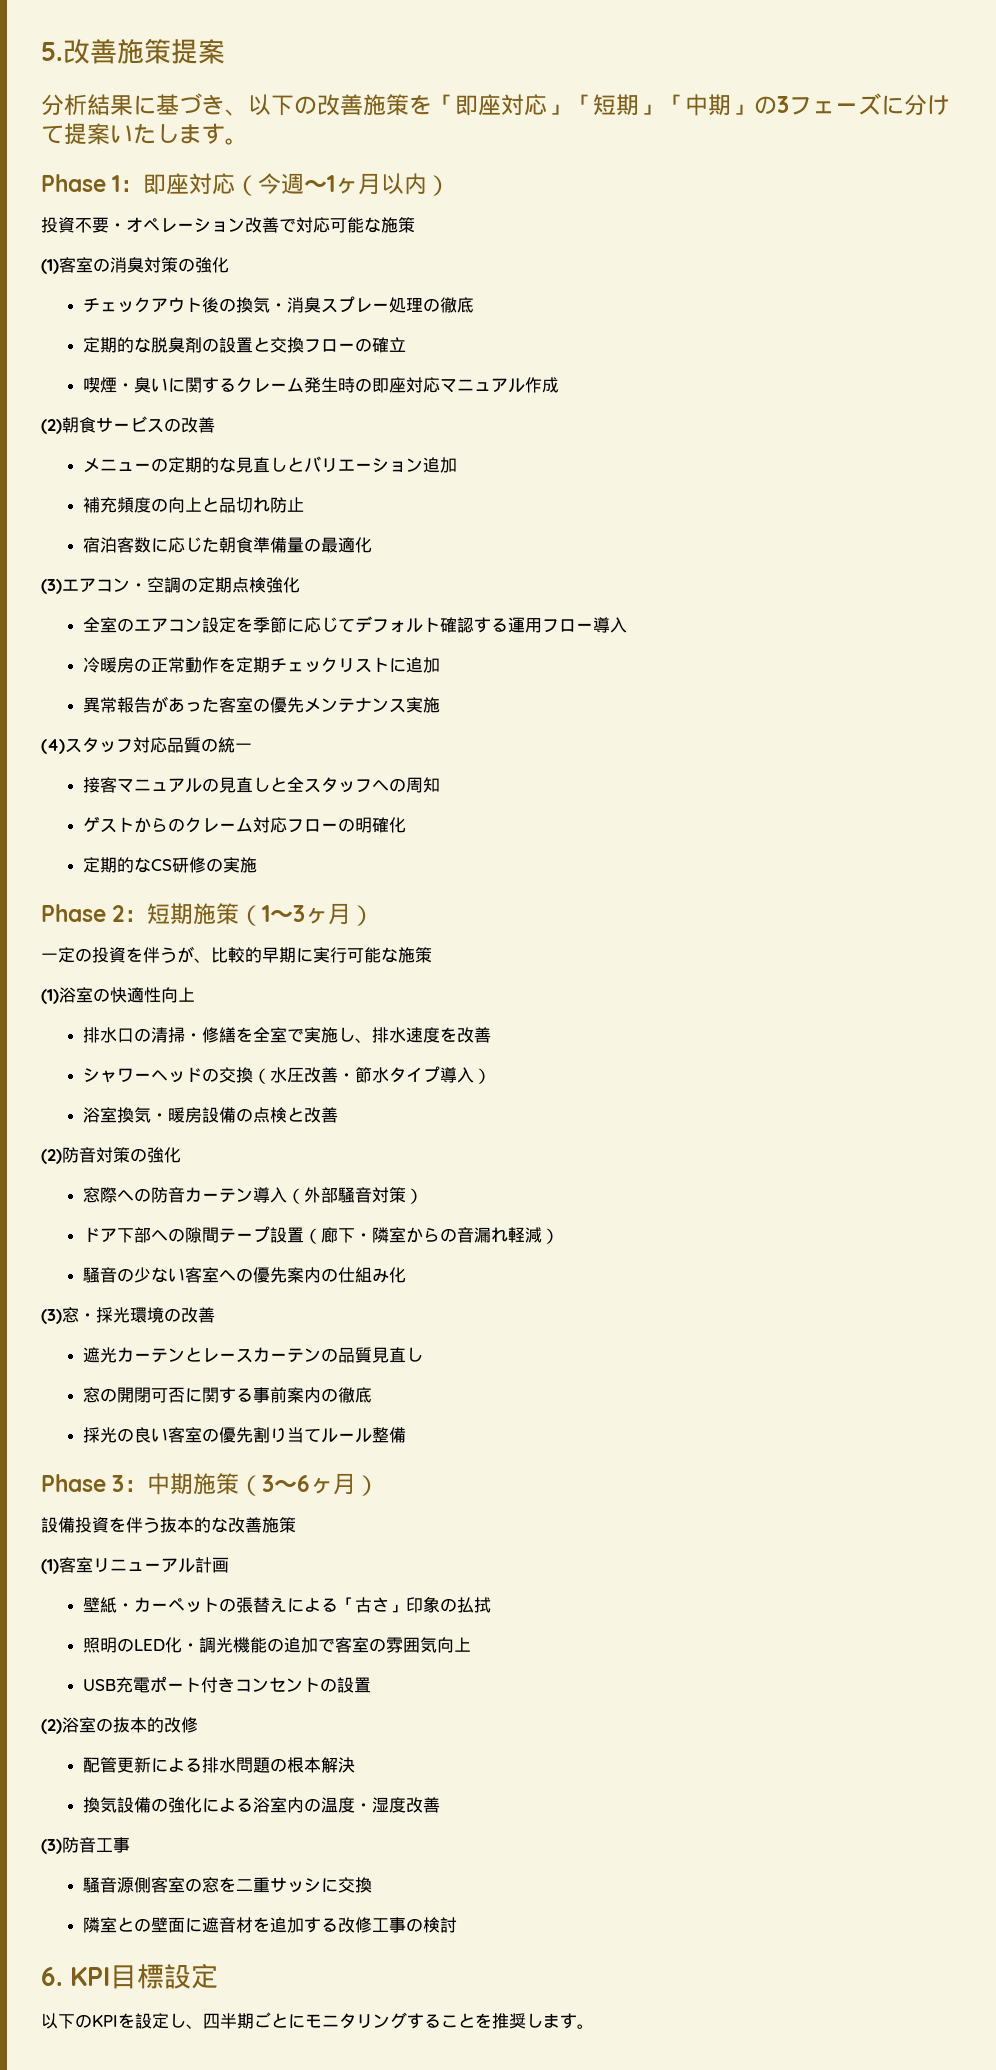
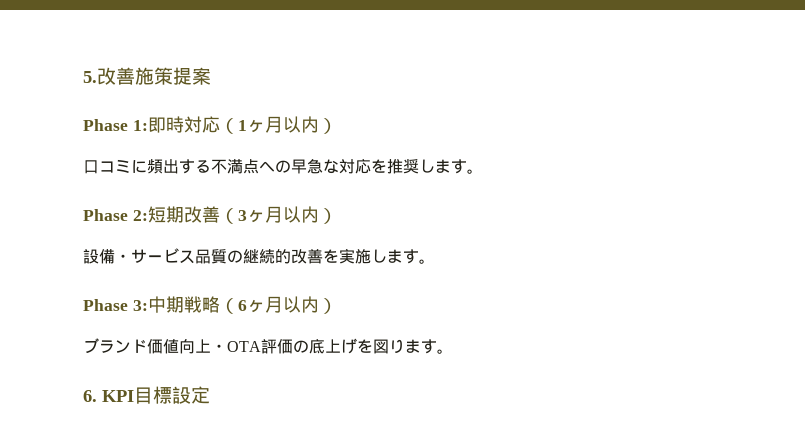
[41,93,950,116] [41,123,248,145] [41,173,451,196] [41,217,415,233] [41,257,229,274] [83,296,475,313] [83,337,407,353] [83,377,560,393] [41,416,215,434] [83,456,458,473] [83,497,305,513] [83,537,373,553] [41,577,300,594] [83,616,628,633] [83,657,441,673] [83,696,441,713] [41,737,252,754] [83,777,441,793] [83,816,407,833] [83,857,258,873] [41,903,375,926] [41,946,432,963] [41,987,195,1004] [83,1027,492,1043] [83,1066,492,1084] [83,1107,339,1123] [41,1147,181,1164] [83,1187,424,1204] [83,1226,560,1244] [83,1267,407,1283] [41,1307,215,1324] [83,1347,424,1363] [83,1387,373,1403] [83,1427,407,1443] [41,1473,298,1496] 分析結果に基づき、以下の改善施策を「即座対応」「短期」「中期」の3フェーズに分けて提案いたします。 // Phase 1：即座対応（今週〜1ヶ月以内） // 投資不要・オペレーション改善で対応可能な施策 // (1)客室の消臭対策の強化 // チェックアウト後の換気・消臭スプレー処理の徹底 // 定期的な脱臭剤の設置と交換フローの確立 // 喫煙・臭いに関するクレーム発生時の即座対応マニュアル作成 // (2)朝食サービスの改善 // メニューの定期的な見直しとバリエーション追加 // 補充頻度の向上と品切れ防止 // 宿泊客数に応じた朝食準備量の最適化 // (3)エアコン・空調の定期点検強化 // 全室のエアコン設定を季節に応じてデフォルト確認する運用フロー導入 // 冷暖房の正常動作を定期チェックリストに追加 // 異常報告があった客室の優先メンテナンス実施 // (4)スタッフ対応品質の統一 // 接客マニュアルの見直しと全スタッフへの周知 // ゲストからのクレーム対応フローの明確化 // 定期的なCS研修の実施 // Phase 2：短期施策（1〜3ヶ月） // 一定の投資を伴うが、比較的早期に実行可能な施策 // (1)浴室の快適性向上 // 排水口の清掃・修繕を全室で実施し、排水速度を改善 // シャワーヘッドの交換（水圧改善・節水タイプ導入） // 浴室換気・暖房設備の点検と改善 // (2)防音対策の強化 // 窓際への防音カーテン導入（外部騒音対策） // ドア下部への隙間テープ設置（廊下・隣室からの音漏れ軽減） // 騒音の少ない客室への優先案内の仕組み化 // (3)窓・採光環境の改善 // 遮光カーテンとレースカーテンの品質見直し // 窓の開閉可否に関する事前案内の徹底 // 採光の良い客室の優先割り当てルール整備 // Phase 3：中期施策（3〜 -> [83,116,337,134] [83,159,483,174] [83,206,337,224] [83,248,435,264] [83,296,238,314] Phase 1:即時対応（1ヶ月以内） // 口コミに頻出する不満点への早急な対応を推奨します。 // Phase 2:短期改善（3ヶ月以内） // 設備・サービス品質の継続的改善を実施します。 // Phase 3:中期戦略（
[356,1475,380,1496] [41,1517,296,1533] [41,1557,229,1574] [83,1596,492,1613] [83,1637,472,1653] [83,1676,372,1693] [41,1717,198,1734] [83,1757,356,1773] [83,1797,441,1813] [41,1837,130,1854] [83,1877,373,1893] [83,1917,458,1933] [41,1963,219,1989] [41,2012,594,2029] ） // 設備投資を伴う抜本的な改善施策 // (1)客室リニューアル計画 // 壁紙・カーペットの張替えによる「古さ」印象の払拭 // 照明のLED化・調光機能の追加で客室の雰囲気向上 // USB充電ポート付きコンセントの設置 // (2)浴室の抜本的改修 // 配管更新による排水問題の根本解決 // 換気設備の強化による浴室内の温度・湿度改善 // (3)防音工事 // 騒音源側客室の窓を二重サッシに交換 // 隣室との壁面に遮音材を追加する改修工事の検討 // 6. KPI目標設定 // 以下のKPIを設定し、四半期ごとにモニタリングすることを推奨します。 -> [282,296,337,314] [83,338,453,354] [83,386,210,404] 以内） // ブランド価値向上・OTA評価の底上げを図ります。 // 6. KPI目標設定

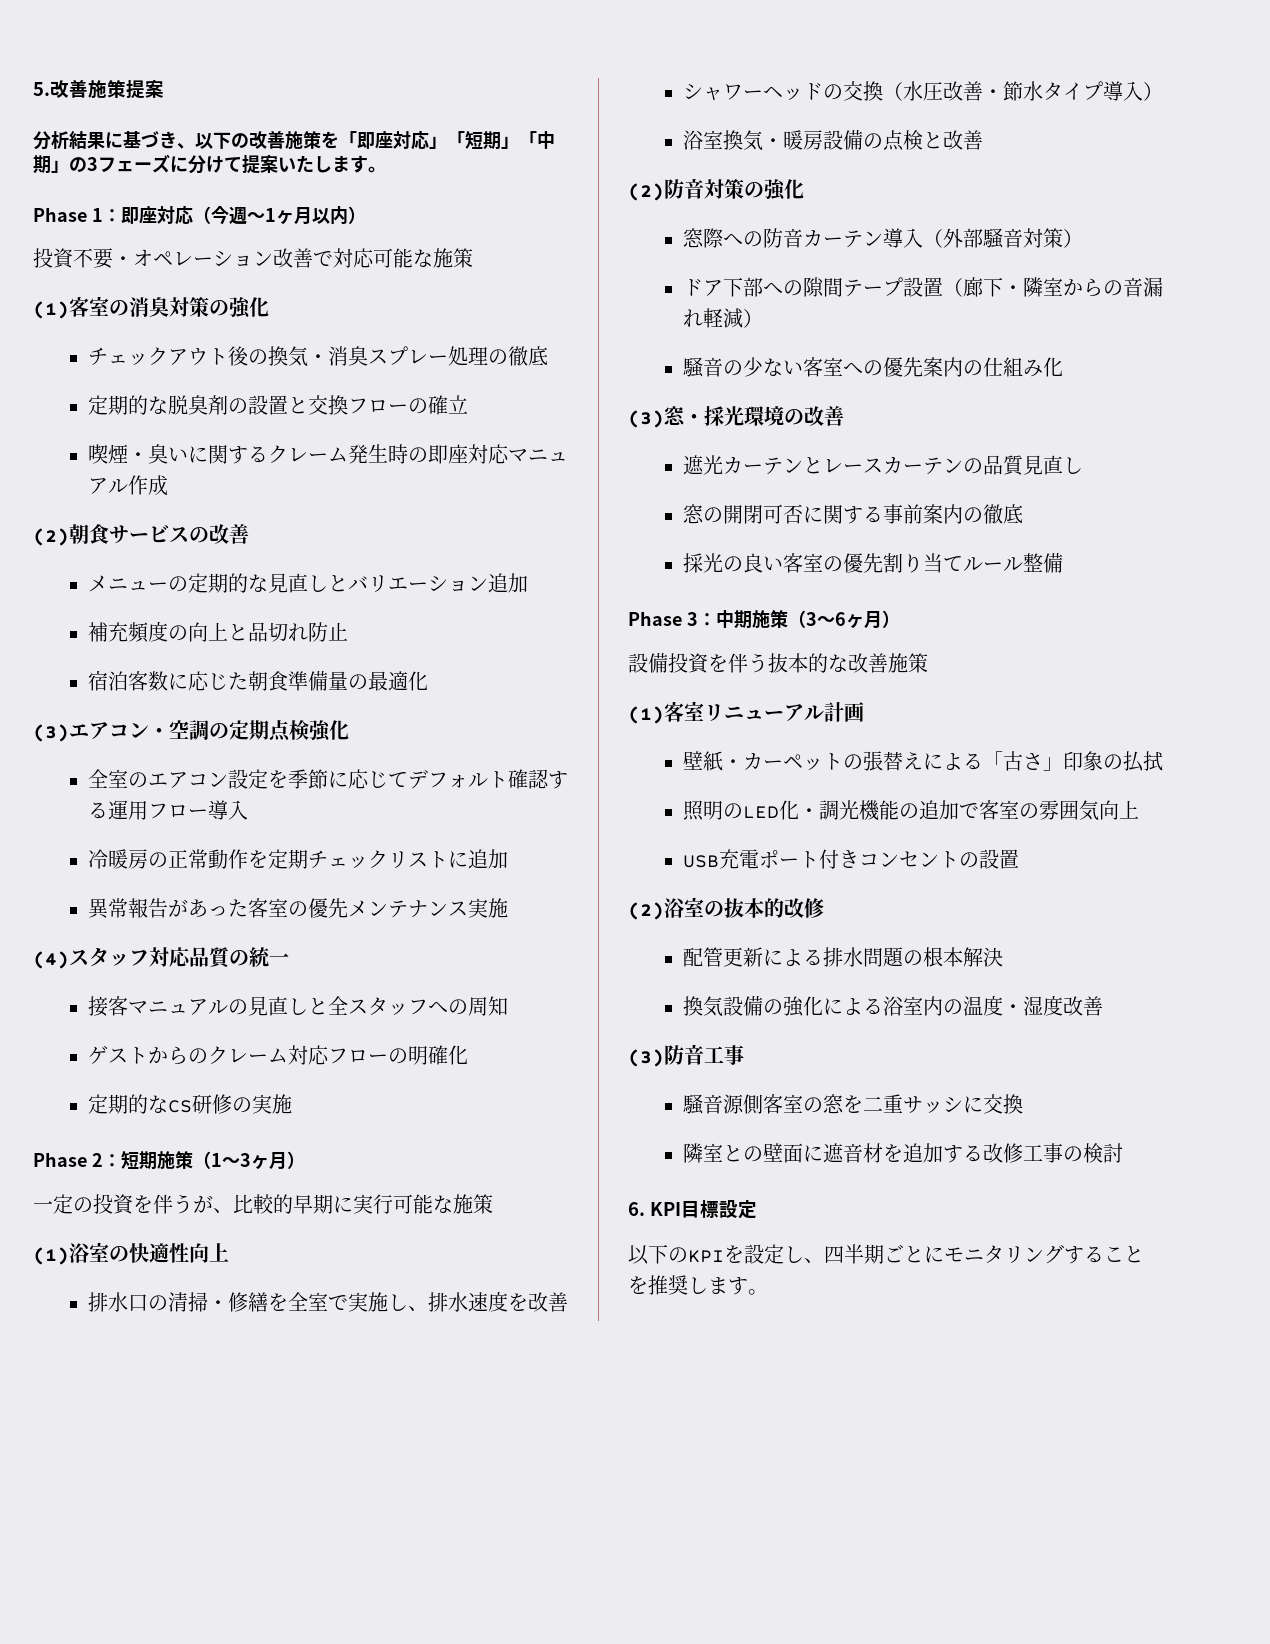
[83,116,337,134] [83,159,483,174] [83,206,337,224] [83,248,435,264] [83,296,337,314] [83,338,453,354] [83,386,210,404] Phase 1:即時対応（1ヶ月以内） // 口コミに頻出する不満点への早急な対応を推奨します。 // Phase 2:短期改善（3ヶ月以内） // 設備・サービス品質の継続的改善を実施します。 // Phase 3:中期戦略（6ヶ月以内） // ブランド価値向上・OTA評価の底上げを図ります。 // 6. KPI目標設定 -> [33,131,555,150] [33,154,386,174] [33,205,366,225] [33,248,473,269] [33,296,269,319] [87,346,548,367] [87,395,468,415] [87,444,568,464] [87,475,168,496] [33,524,249,546] [87,573,528,593] [87,621,348,643] [87,670,428,691] [33,720,349,742] [87,769,568,789] [87,800,248,820] [87,849,508,869] [87,898,508,919] [33,947,289,969] [87,996,508,1017] [87,1045,468,1065] [87,1094,292,1114] [33,1151,305,1170] [33,1194,493,1215] [33,1242,229,1265] [87,1291,568,1312] [682,81,1163,101] [682,130,983,151] [628,178,804,201] [682,228,1083,249] [682,277,1163,297] [682,308,763,328] [681,357,1063,378] [628,406,844,428] [682,455,1083,476] [682,504,1023,524] [682,553,1063,573] [628,610,900,629] [628,653,928,674] [628,701,864,724] [682,751,1163,772] [682,800,1139,821] [682,849,1019,869] [628,897,824,920] [682,947,1003,967] [682,995,1103,1017] [628,1044,744,1067] [681,1094,1023,1115] [682,1143,1123,1163] [628,1200,757,1219] [628,1244,1144,1265] [628,1275,768,1295] 分析結果に基づき、以下の改善施策を「即座対応」「短期」「中期」の3フェーズに分けて提案いたします。 // Phase 1：即座対応（今週〜1ヶ月以内） // 投資不要・オペレーション改善で対応可能な施策 // (1)客室の消臭対策の強化 // チェックアウト後の換気・消臭スプレー処理の徹底 // 定期的な脱臭剤の設置と交換フローの確立 // 喫煙・臭いに関するクレーム発生時の即座対応マニュアル作成 // (2)朝食サービスの改善 // メニューの定期的な見直しとバリエーション追加 // 補充頻度の向上と品切れ防止 // 宿泊客数に応じた朝食準備量の最適化 // (3)エアコン・空調の定期点検強化 // 全室のエアコン設定を季節に応じてデフォルト確認する運用フロー導入 // 冷暖房の正常動作を定期チェックリストに追加 // 異常報告があった客室の優先メンテナンス実施 // (4)スタッフ対応品質の統一 // 接客マニュアルの見直しと全スタッフへの周知 // ゲストからのクレーム対応フローの明確化 // 定期的なCS研修の実施 // Phase 2：短期施策（1〜3ヶ月） // 一定の投資を伴うが、比較的早期に実行可能な施策 // (1)浴室の快適性向上 // 排水口の清掃・修繕を全室で実施し、排水速度を改善 // シャワーヘッドの交換（水圧改善・節水タイプ導入） // 浴室換気・暖房設備の点検と改善 // (2)防音対策の強化 // 窓際への防音カーテン導入（外部騒音対策） // ドア下部への隙間テープ設置（廊下・隣室からの音漏れ軽減） // 騒音の少ない客室への優先案内の仕組み化 // (3)窓・採光環境の改善 // 遮光カーテンとレースカーテンの品質見直し // 窓の開閉可否に関する事前案内の徹底 // 採光の良い客室の優先割り当てルール整備 // Phase 3：中期施策（3〜6ヶ月） // 設備投資を伴う抜本的な改善施策 // (1)客室リニューアル計画 // 壁紙・カーペットの張替えによる「古さ」印象の払拭 // 照明のLED化・調光機能の追加で客室の雰囲気向上 // USB充電ポート付きコンセントの設置 // (2)浴室の抜本的改修 // 配管更新による排水問題の根本解決 // 換気設備の強化による浴室内の温度・湿度改善 // (3)防音工事 // 騒音源側客室の窓を二重サッシに交換 // 隣室との壁面に遮音材を追加する改修工事の検討 // 6. KPI目標設定 // 以下のKPIを設定し、四半期ごとにモニタリングすることを推奨します。

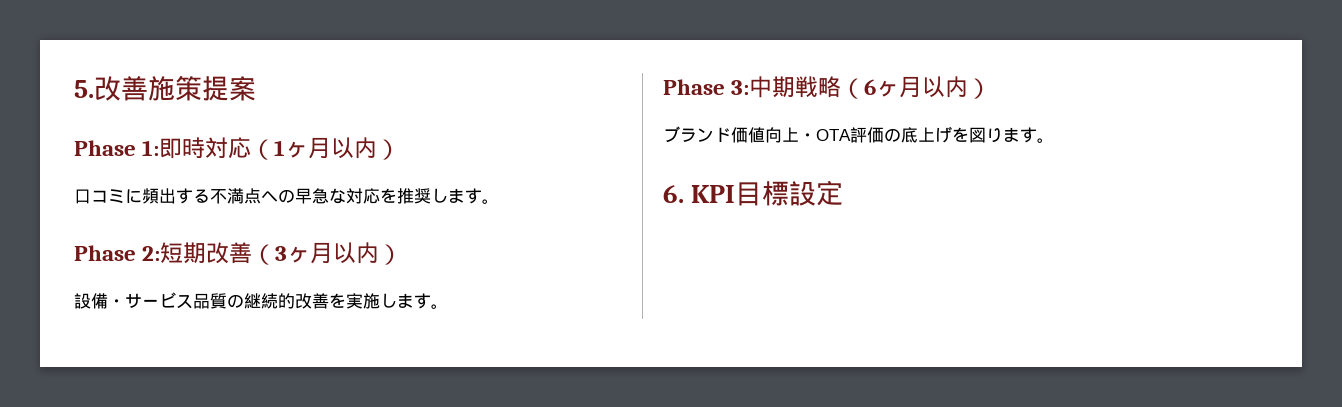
[33,131,555,150] [33,154,386,174] [33,205,366,225] [33,248,473,269] [33,296,269,319] [87,346,548,367] [87,395,468,415] [87,444,568,464] [87,475,168,496] [33,524,249,546] [87,573,528,593] [87,621,348,643] [87,670,428,691] [33,720,349,742] [87,769,568,789] [87,800,248,820] [87,849,508,869] [87,898,508,919] [33,947,289,969] [87,996,508,1017] [87,1045,468,1065] [87,1094,292,1114] [33,1151,305,1170] [33,1194,493,1215] [33,1242,229,1265] [87,1291,568,1312] [682,81,1163,101] [682,130,983,151] [628,178,804,201] [682,228,1083,249] [682,277,1163,297] [682,308,763,328] [681,357,1063,378] [628,406,844,428] [682,455,1083,476] [682,504,1023,524] [682,553,1063,573] [628,610,835,629] 分析結果に基づき、以下の改善施策を「即座対応」「短期」「中期」の3フェーズに分けて提案いたします。 // Phase 1：即座対応（今週〜1ヶ月以内） // 投資不要・オペレーション改善で対応可能な施策 // (1)客室の消臭対策の強化 // チェックアウト後の換気・消臭スプレー処理の徹底 // 定期的な脱臭剤の設置と交換フローの確立 // 喫煙・臭いに関するクレーム発生時の即座対応マニュアル作成 // (2)朝食サービスの改善 // メニューの定期的な見直しとバリエーション追加 // 補充頻度の向上と品切れ防止 // 宿泊客数に応じた朝食準備量の最適化 // (3)エアコン・空調の定期点検強化 // 全室のエアコン設定を季節に応じてデフォルト確認する運用フロー導入 // 冷暖房の正常動作を定期チェックリストに追加 // 異常報告があった客室の優先メンテナンス実施 // (4)スタッフ対応品質の統一 // 接客マニュアルの見直しと全スタッフへの周知 // ゲストからのクレーム対応フローの明確化 // 定期的なCS研修の実施 // Phase 2：短期施策（1〜3ヶ月） // 一定の投資を伴うが、比較的早期に実行可能な施策 // (1)浴室の快適性向上 // 排水口の清掃・修繕を全室で実施し、排水速度を改善 // シャワーヘッドの交換（水圧改善・節水タイプ導入） // 浴室換気・暖房設備の点検と改善 // (2)防音対策の強化 // 窓際への防音カーテン導入（外部騒音対策） // ドア下部への隙間テープ設置（廊下・隣室からの音漏れ軽減） // 騒音の少ない客室への優先案内の仕組み化 // (3)窓・採光環境の改善 // 遮光カーテンとレースカーテンの品質見直し // 窓の開閉可否に関する事前案内の徹底 // 採光の良い客室の優先割り当てルール整備 // Phase 3：中期施策（3〜 -> [74,137,401,160] [74,188,499,204] [74,242,403,265] [74,292,448,309] [663,76,865,99] Phase 1:即時対応（1ヶ月以内） // 口コミに頻出する不満点への早急な対応を推奨します。 // Phase 2:短期改善（3ヶ月以内） // 設備・サービス品質の継続的改善を実施します。 // Phase 3:中期戦略（
[881,610,900,628] [628,653,928,674] [628,701,864,724] [682,751,1163,772] [682,800,1139,821] [682,849,1019,869] [628,897,824,920] [682,947,1003,967] [682,995,1103,1017] [628,1044,744,1067] [681,1094,1023,1115] [682,1143,1123,1163] [628,1200,757,1219] [628,1244,1144,1265] [628,1275,768,1295] ） // 設備投資を伴う抜本的な改善施策 // (1)客室リニューアル計画 // 壁紙・カーペットの張替えによる「古さ」印象の払拭 // 照明のLED化・調光機能の追加で客室の雰囲気向上 // USB充電ポート付きコンセントの設置 // (2)浴室の抜本的改修 // 配管更新による排水問題の根本解決 // 換気設備の強化による浴室内の温度・湿度改善 // (3)防音工事 // 騒音源側客室の窓を二重サッシに交換 // 隣室との壁面に遮音材を追加する改修工事の検討 // 6. KPI目標設定 // 以下のKPIを設定し、四半期ごとにモニタリングすることを推奨します。 -> [922,76,992,99] [663,126,1054,143] [663,180,844,206] 以内） // ブランド価値向上・OTA評価の底上げを図ります。 // 6. KPI目標設定

